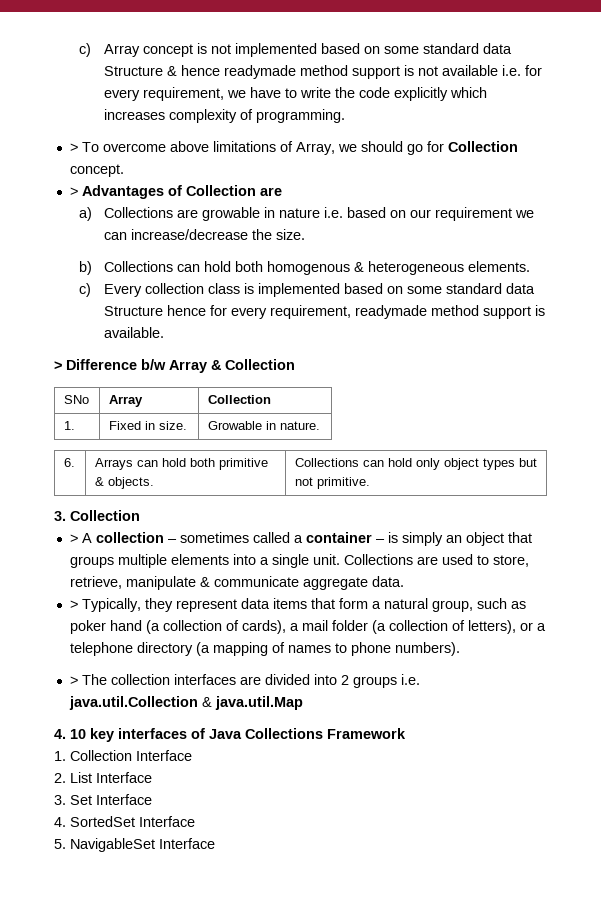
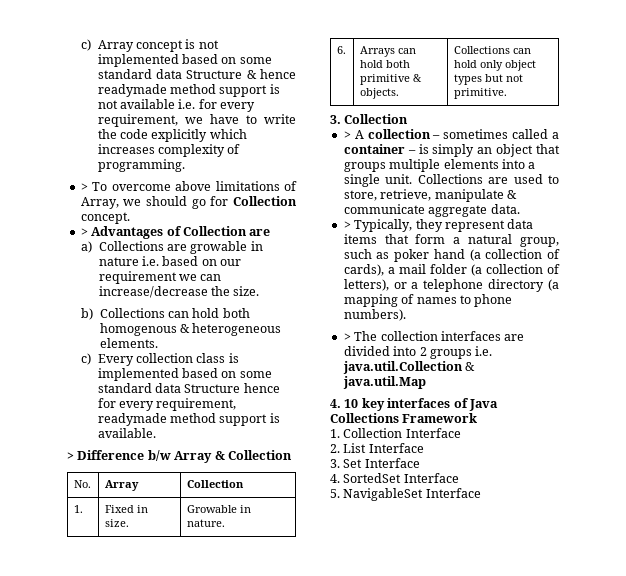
[63,395,89,404] SNo -> [73,480,91,488] No.

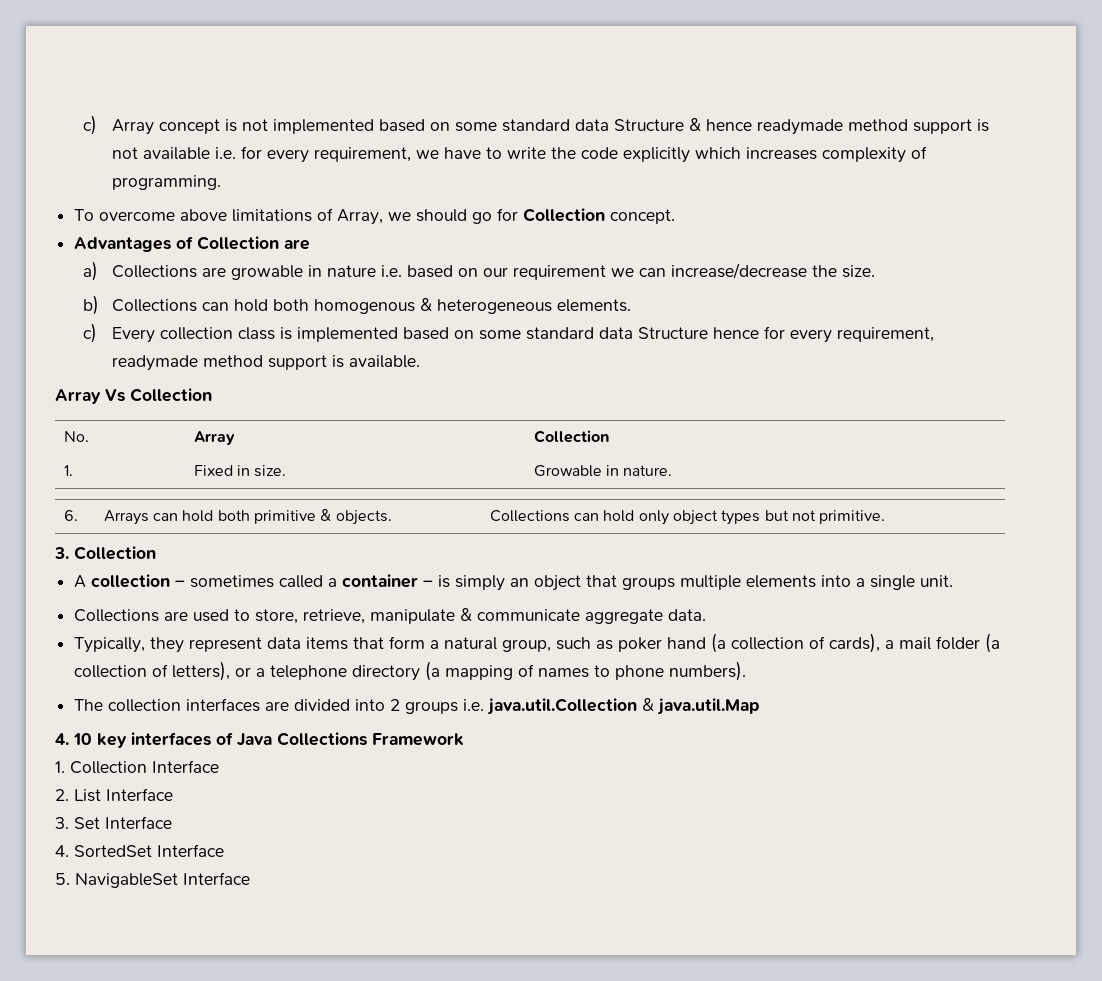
[80,183,88,191] > -> (221, 182) none
[80,228,88,236] > -> (676, 216) none
[67,450,225,463] > Difference b/w Array & -> [55,389,125,404] Array Vs
[343,131,351,139] > -> (156, 553) none
(413, 179) none -> (954, 581) //
[343,221,351,229] > -> (707, 615) none
[343,333,351,341] > -> (747, 671) none

